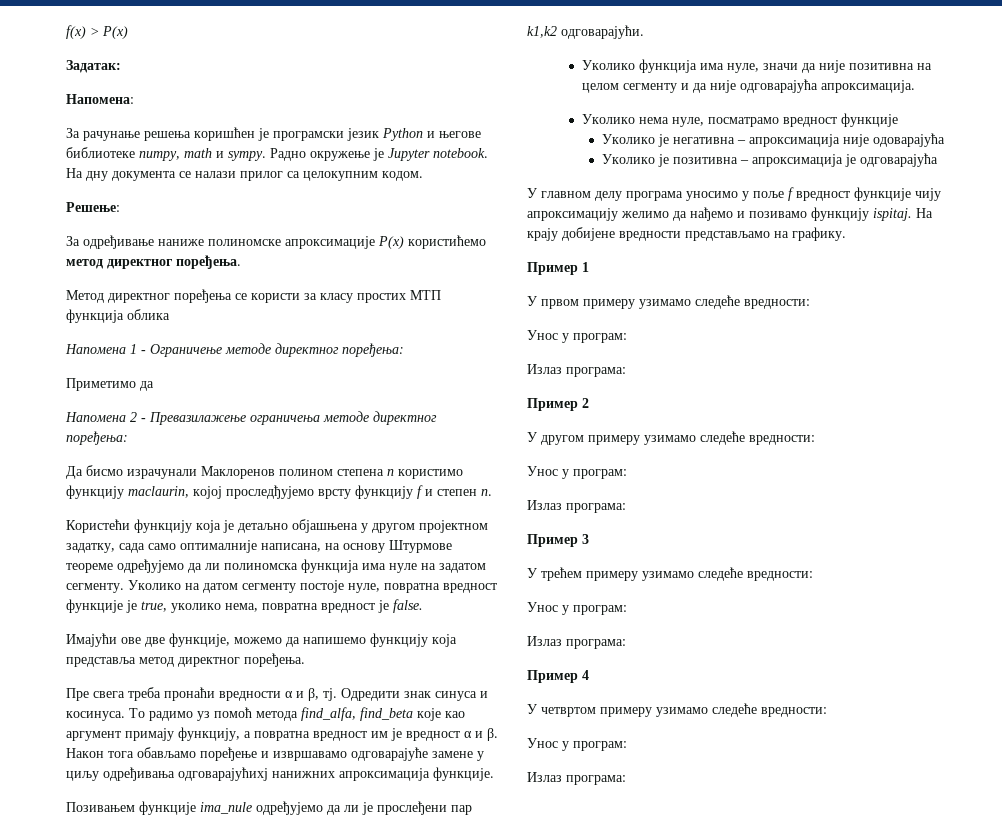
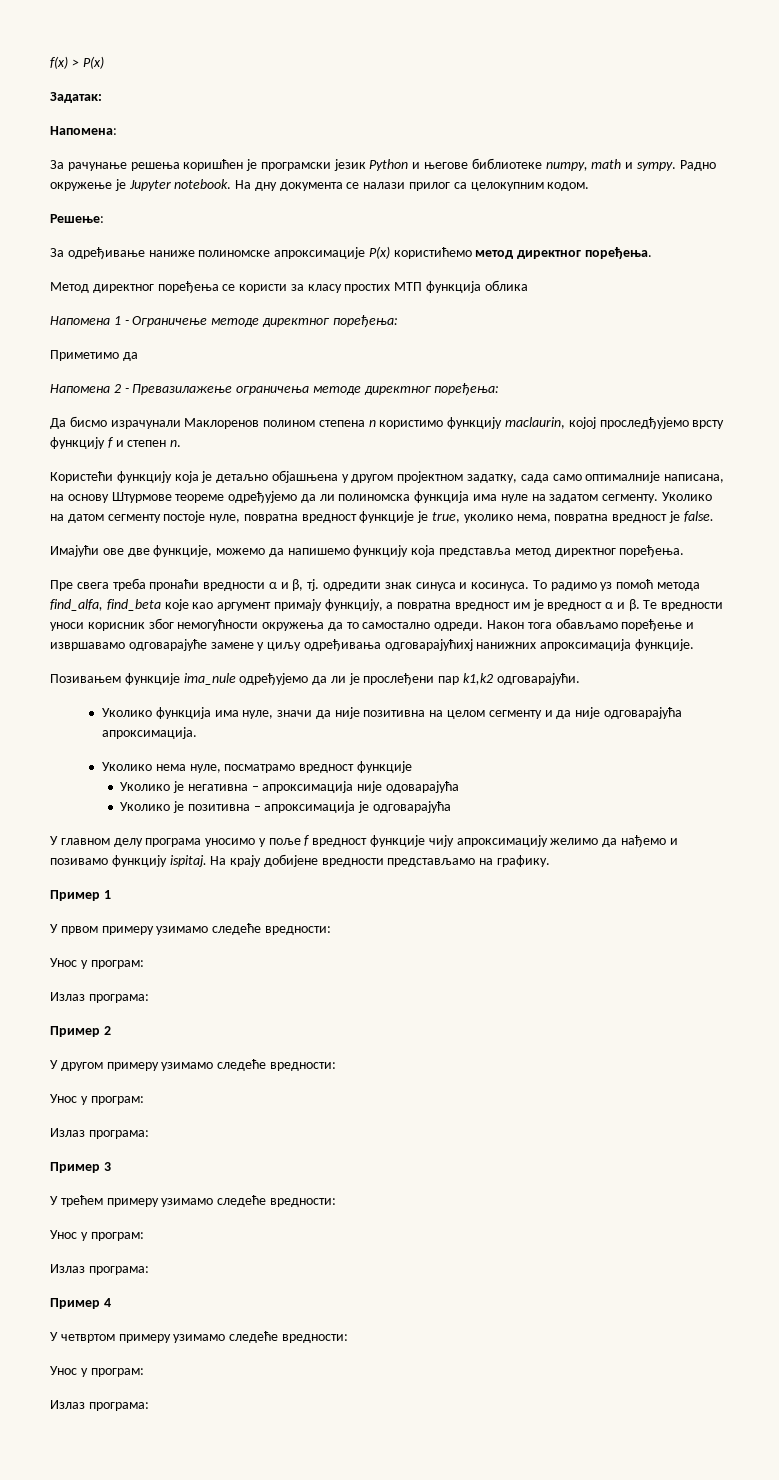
[341,688,400,701] Одредити -> [323,582,382,591] одредити
(498, 734) none -> [643,600,724,611] [50,618,484,631] Те вредности уноси корисник због немогућности окружења да то самостално одреди.

